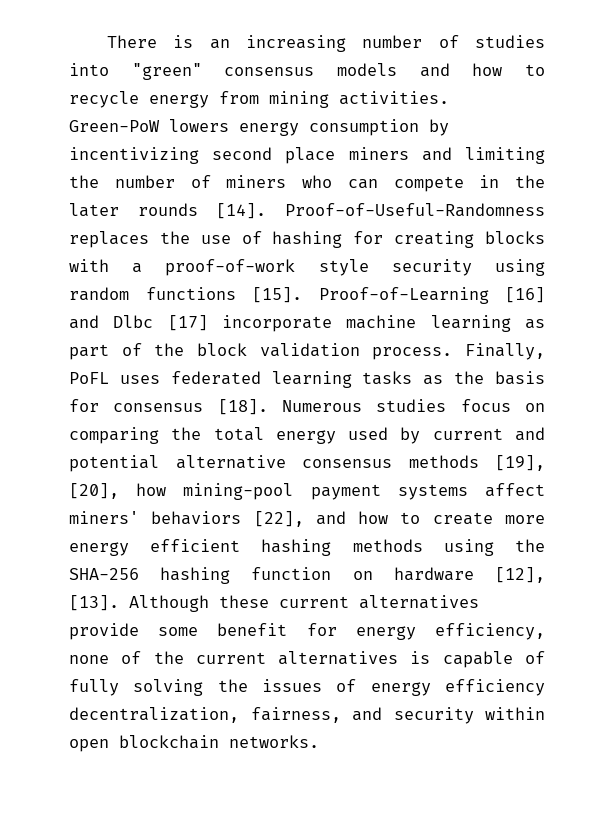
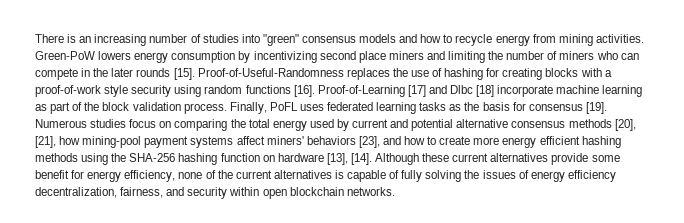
[216,203,267,219] [14]. -> [173,68,195,80] [15].
[252,287,545,304] [15]. Proof-of-Learning [16] -> [293,85,426,97] [16]. Proof-of-Learning [17]
[167,315,208,331] [17] -> [476,85,495,97] [18]
[217,399,268,415] [18]. -> [585,102,607,114] [19].
[495,455,545,471] [69,483,119,499] [19], [20], -> [614,119,636,131] [35,136,56,148] [20], [21],
[253,511,304,527] [22], -> [358,136,380,148] [23],
[494,567,545,583] [69,595,119,611] [12], [13]. -> [326,153,372,165] [13], [14].

